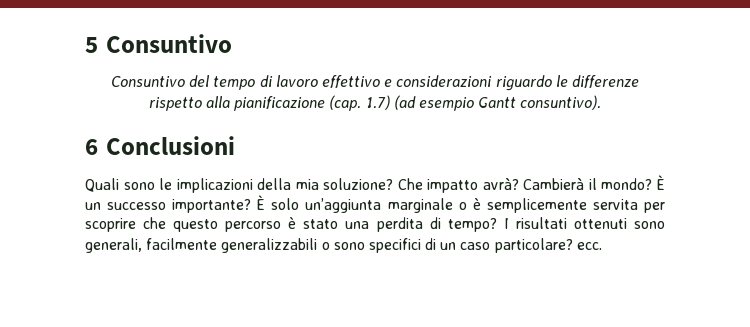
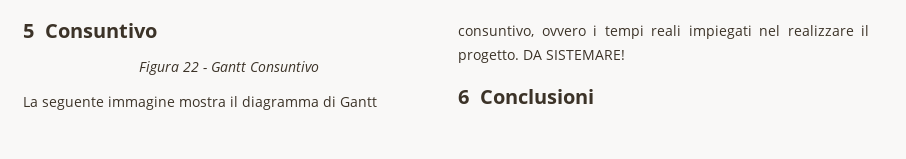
[111,75,639,91] [148,95,602,111] [85,136,235,155] [85,175,666,193] [85,195,666,213] [85,217,666,232] [85,238,602,253] Consuntivo del tempo di lavoro effettivo e considerazioni riguardo le differenze rispetto alla pianificazione (cap. 1.7) (ad esempio Gantt consuntivo). // 6 Conclusioni // Quali sono le implicazioni della mia soluzione? Che impatto avrà? Cambierà il mondo? È un successo importante? È solo un’aggiunta marginale o è semplicemente servita per scoprire che questo percorso è stato una perdita di tempo? I risultati ottenuti sono generali, facilmente generalizzabili o sono specifici di un caso particolare? ecc. -> [138,61,319,75] [23,96,377,110] [458,25,869,39] [458,50,625,63] [458,89,594,104] Figura 22 - Gantt Consuntivo // La seguente immagine mostra il diagramma di Gantt consuntivo, ovvero i tempi reali impiegati nel realizzare il progetto. DA SISTEMARE! // 6 Conclusioni

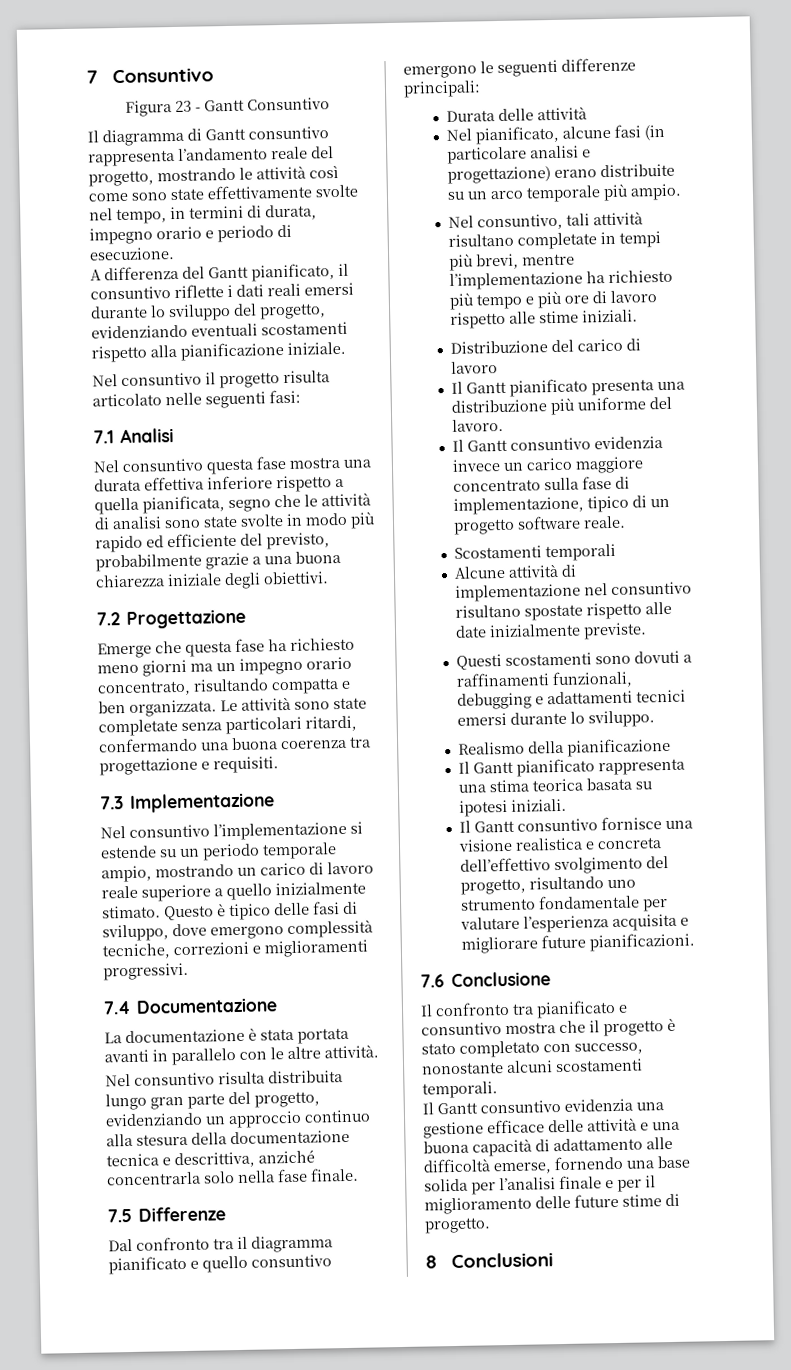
[23,24,34,38] 5 -> [86,70,98,84] 7
[182,62,199,72] 22 -> [174,100,192,112] 23
[23,96,377,110] [458,25,869,39] [458,50,625,63] [458,90,469,104] La seguente immagine mostra il diagramma di Gantt consuntivo, ovvero i tempi reali impiegati nel realizzare il progetto. DA SISTEMARE! // 6 -> [87,126,329,147] [88,146,334,167] [88,164,339,187] [88,184,358,202] [89,204,317,225] [89,224,292,245] [89,247,175,261] [90,263,349,282] [90,282,354,300] [90,303,326,322] [91,321,348,339] [91,341,346,363] [92,370,330,389] [92,389,301,409] [93,428,175,444] [93,455,371,475] [94,475,344,493] [94,492,371,515] [94,511,375,530] [95,532,330,553] [95,550,341,572] [95,571,329,590] [96,608,247,629] [97,637,355,659] [97,656,352,677] [97,678,351,697] [98,696,367,717] [98,715,357,737] [98,736,371,753] [99,756,279,776] [100,792,276,813] [100,821,363,841] [100,842,337,861] [101,861,374,883] [101,881,366,902] [102,901,358,921] [102,919,373,942] [102,939,369,960] [103,962,189,981] [103,997,279,1015] [104,1027,349,1044] [104,1044,379,1066] [105,1070,343,1087] [105,1091,320,1111] [105,1109,371,1129] [106,1129,350,1147] [106,1149,315,1169] [106,1167,359,1186] [107,1206,227,1223] [108,1235,333,1253] [108,1254,332,1275] [403,57,636,79] [403,80,481,98] [445,106,587,122] [445,124,665,145] [446,145,591,164] [446,163,675,184] [446,183,682,203] [447,211,643,231] [447,231,661,250] [448,253,575,271] [448,269,673,290] [448,290,657,310] [449,309,638,329] [449,338,641,354] [450,361,498,374] [450,378,685,397] [450,396,672,416] [451,418,504,432] [451,436,663,452] [451,456,644,474] [452,475,630,492] [452,495,670,515] [452,515,626,535] [453,543,616,562] [453,563,577,579] [454,581,692,602] [454,601,672,621] [454,622,647,640] [455,650,692,670] [455,670,633,689] [456,689,686,710] [456,710,655,728] [457,737,671,757] [457,758,685,777] [457,777,652,793] [458,798,567,817] [458,816,693,833] [457,837,662,852] [459,855,669,875] [459,876,636,895] [459,894,668,912] [459,913,689,933] [460,932,695,954] [420,971,552,988] [420,999,628,1019] [421,1017,676,1037] [421,1040,643,1058] [422,1058,643,1075] [422,1081,498,1099] [422,1098,664,1115] [423,1117,680,1139] [423,1136,673,1157] [423,1155,690,1175] [424,1175,656,1195] [424,1193,680,1215] [424,1217,491,1234] [425,1255,437,1269] Il diagramma di Gantt consuntivo rappresenta l’andamento reale del progetto, mostrando le attività così come sono state effettivamente svolte nel tempo, in termini di durata, impegno orario e periodo di esecuzione. // A differenza del Gantt pianificato, il consuntivo riflette i dati reali emersi durante lo sviluppo del progetto, evidenziando eventuali scostamenti rispetto alla pianificazione iniziale. // Nel consuntivo il progetto risulta articolato nelle seguenti fasi: // 7.1 Analisi // Nel consuntivo questa fase mostra una durata effettiva inferiore rispetto a quella pianificata, segno che le attività di analisi sono state svolte in modo più rapido ed efficiente del previsto, probabilmente grazie a una buona chiarezza iniziale degli obiettivi. // 7.2 Progettazione // Emerge che questa fase ha richiesto meno giorni ma un impegno orario concentrato, risultando compatta e ben organizzata. Le attività sono state completate senza particolari ritardi, confermando una buona coerenza tra progettazione e requisiti. // 7.3 Implementazione // Nel consuntivo l’implementazione si estende su un periodo temporale ampio, mostrando un carico di lavoro reale superiore a quello inizialmente stimato. Questo è tipico delle fasi di sviluppo, dove emergono complessità tecniche, correzioni e miglioramenti progressivi. // 7.4 Documentazione // La documentazione è stata portata avanti in parallelo con le altre attività. // Nel consuntivo risulta distribuita lungo gran parte del progetto, evidenziando un approccio continuo alla stesura della documentazione tecnica e descrittiva, anziché concentrarla solo nella fase finale. // 7.5 Differenze // Dal confronto tra il diagramma pianificato e quello consuntivo emergono le seguenti differenze principali: // Durata delle attività // Nel pianificato, alcune fasi (in particolare analisi e progettazione) erano distribuite su un arco temporale più ampio. // Nel consuntivo, tali attività risultano completate in tempi più brevi, mentre l’implementazione ha richiesto più tempo e più ore di lavoro rispetto alle stime iniziali. // Distribuzione del carico di lavoro // Il Gantt pianificato presenta una distribuzione più uniforme del lavoro. // Il Gantt consuntivo evidenzia invece un carico maggiore concentrato sulla fase di implementazione, tipico di un progetto software reale. // Scostamenti temporali // Alcune attività di implementazione nel consuntivo risultano spostate rispetto alle date inizialmente previste. // Questi scostamenti sono dovuti a raffinamenti funzionali, debugging e adattamenti tecnici emersi durante lo sviluppo. // Realismo della pianificazione // Il Gantt pianificato rappresenta una stima teorica basata su ipotesi iniziali. // Il Gantt consuntivo fornisce una visione realistica e concreta dell’effettivo svolgimento del progetto, risultando uno strumento fondamentale per valutare l’esperienza acquisita e migliorare future pianificazioni. // 7.6 Conclusione // Il confronto tra pianificato e consuntivo mostra che il progetto è stato completato con successo, nonostante alcuni scostamenti temporali. // Il Gantt consuntivo evidenzia una gestione efficace delle attività e una buona capacità di adattamento alle difficoltà emerse, fornendo una base solida per l’analisi finale e per il miglioramento delle future stime di progetto. // 8

